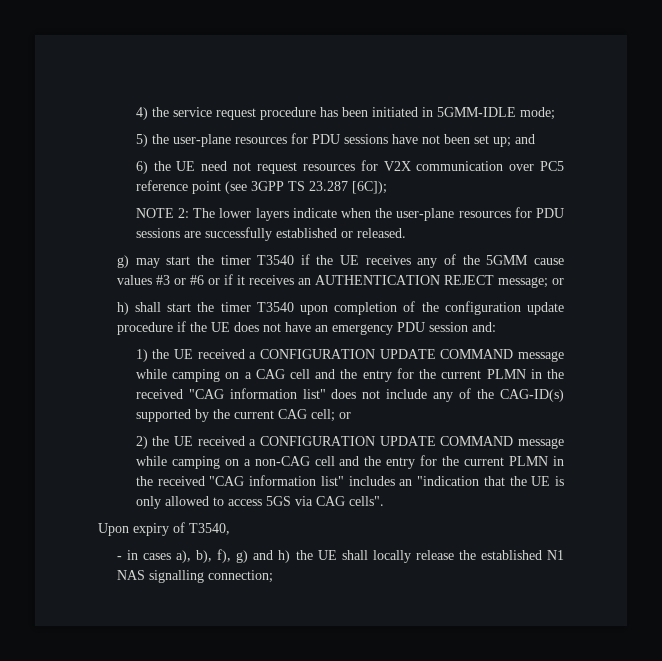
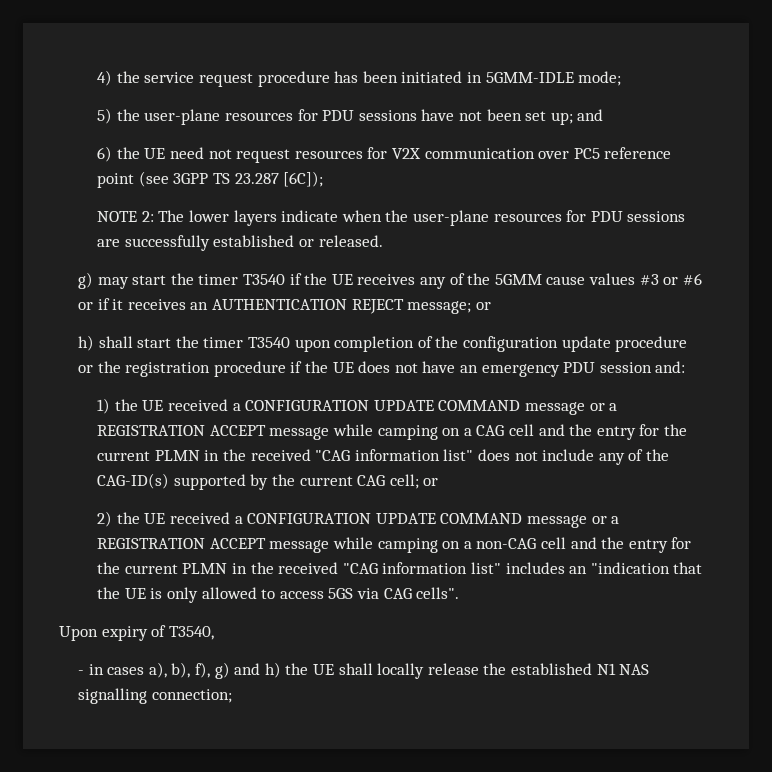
(173, 328) none -> [78,361,286,377] or the registration procedure
(564, 356) none -> [589,403,618,411] [97,425,330,440] or a REGISTRATION ACCEPT message
(564, 443) none -> [591,516,620,524] [97,538,330,553] or a REGISTRATION ACCEPT message

